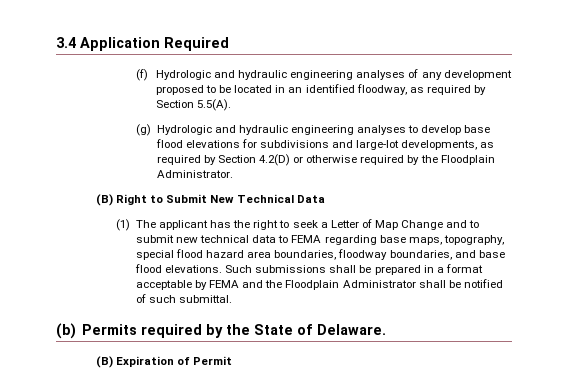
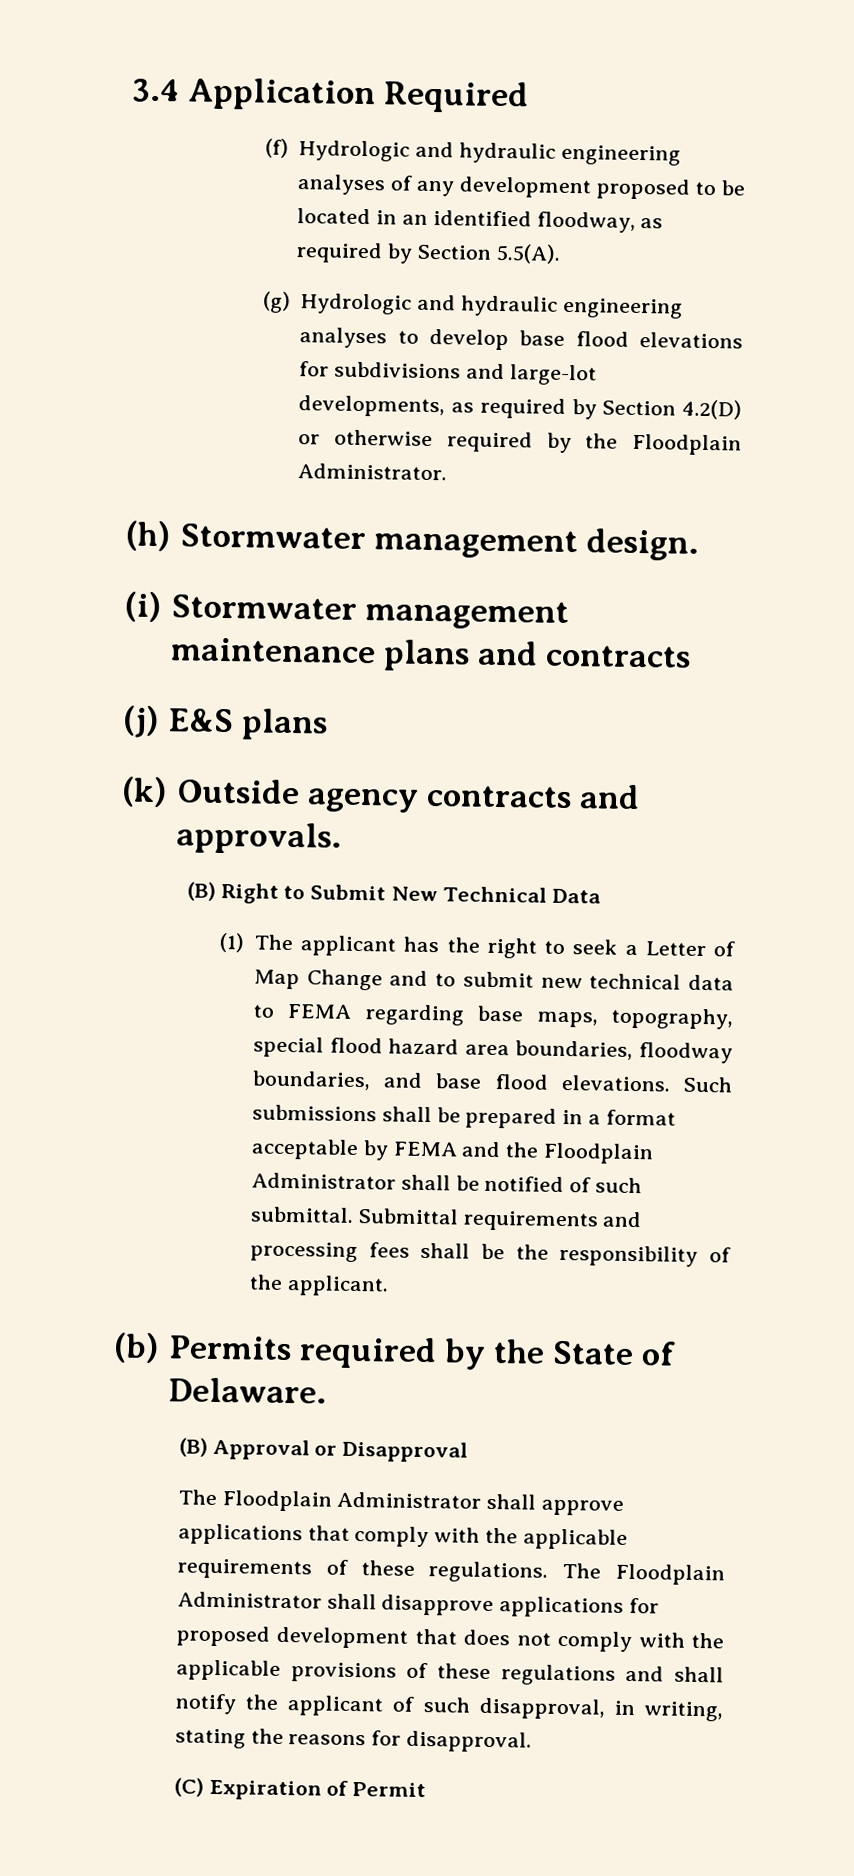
(233, 174) none -> [125,520,699,561] [124,591,569,631] [169,637,691,672] [122,705,328,741] [121,776,640,813] [175,821,342,855] // (h) Stormwater management design. // (i) Stormwater management maintenance plans and contracts // (j) E&S plans // (k) Outside agency contracts and approvals.
(233, 299) none -> [357,1208,643,1232] [250,1241,732,1267] [249,1274,389,1297] Submittal requirements and processing fees shall be the responsibility of the applicant.
(113, 362) none -> [212,1438,469,1463] [177,1489,625,1516] [177,1523,628,1550] [176,1558,725,1586] [176,1591,660,1618] [175,1625,724,1653] [175,1659,725,1686] [174,1693,723,1722] [174,1728,533,1753] [173,1777,204,1797] Approval or Disapproval // The Floodplain Administrator shall approve applications that comply with the applicable requirements of these regulations. The Floodplain Administrator shall disapprove applications for proposed development that does not comply with the applicable provisions of these regulations and shall notify the applicant of such disapproval, in writing, stating the reasons for disapproval. // (C)

